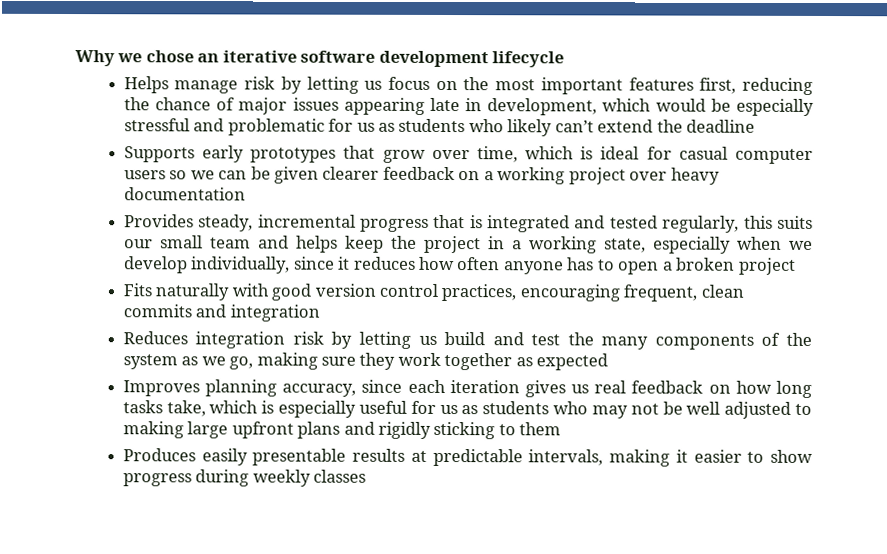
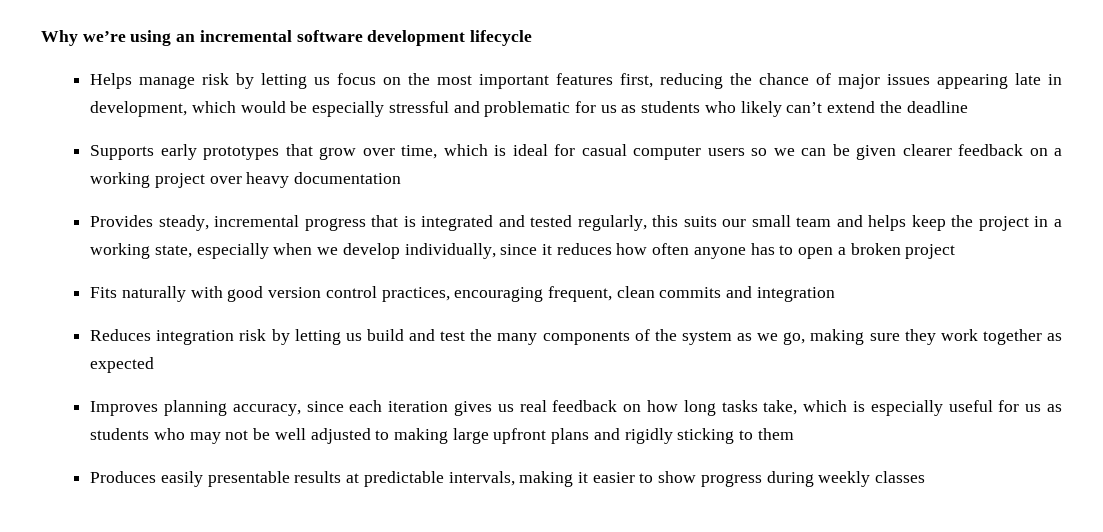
[117,50,297,63] we chose an iterative -> [82,30,292,46] we’re using an incremental

